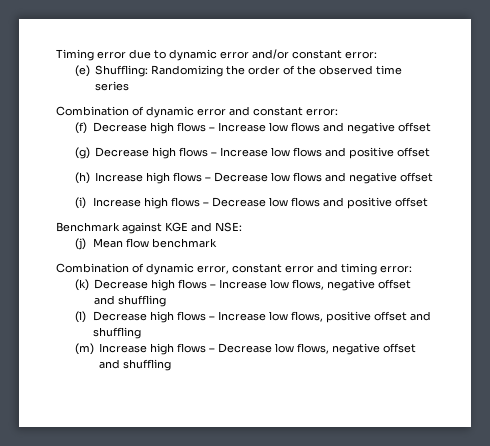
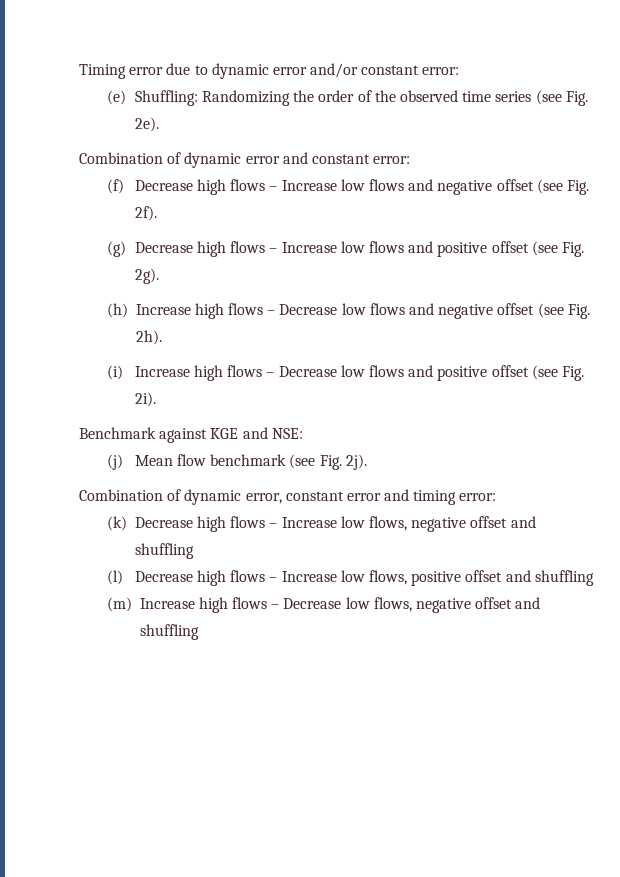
(130, 86) none -> [535,90,588,106] [134,117,159,132] (see Fig. 2e).
(432, 127) none -> [536,179,589,195] [134,206,157,221] (see Fig. 2f).
(431, 152) none -> [531,241,584,257] [134,268,159,284] (see Fig. 2g).
(434, 177) none -> [537,303,590,319] [135,330,162,345] (see Fig. 2h).
(429, 202) none -> [531,365,584,381] [134,392,156,407] (see Fig. 2i).
(218, 243) none -> [289,454,367,470] (see Fig. 2j).

